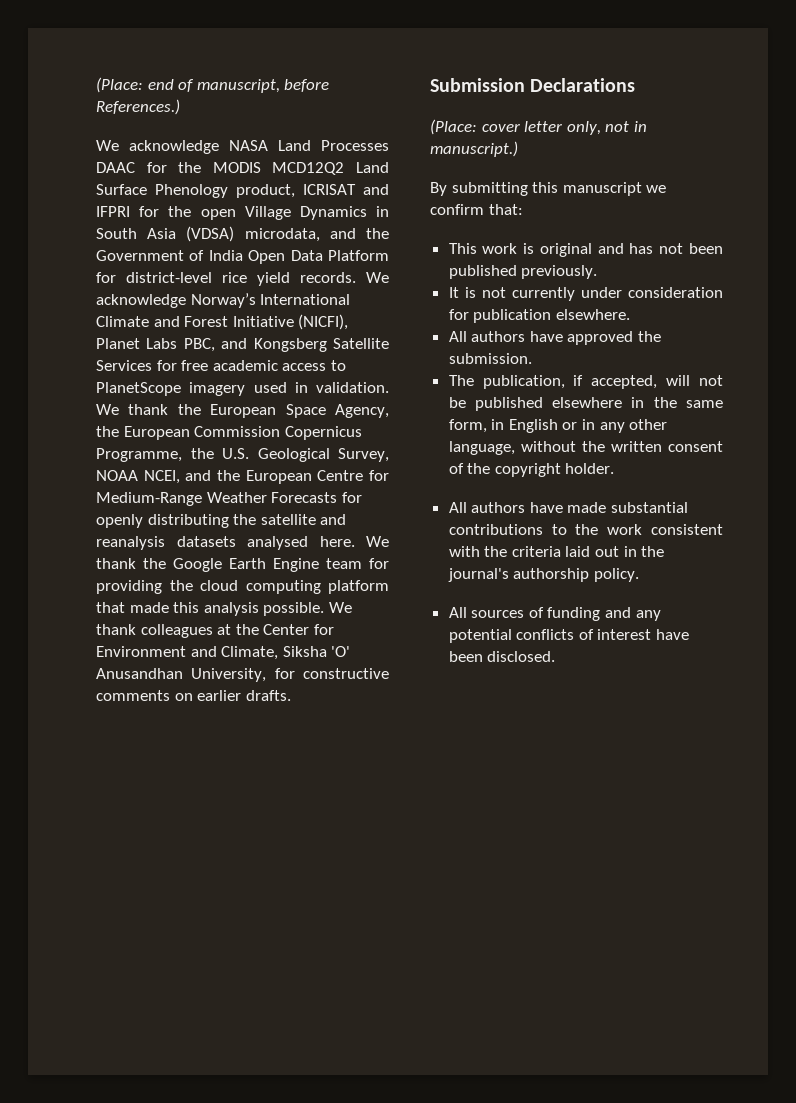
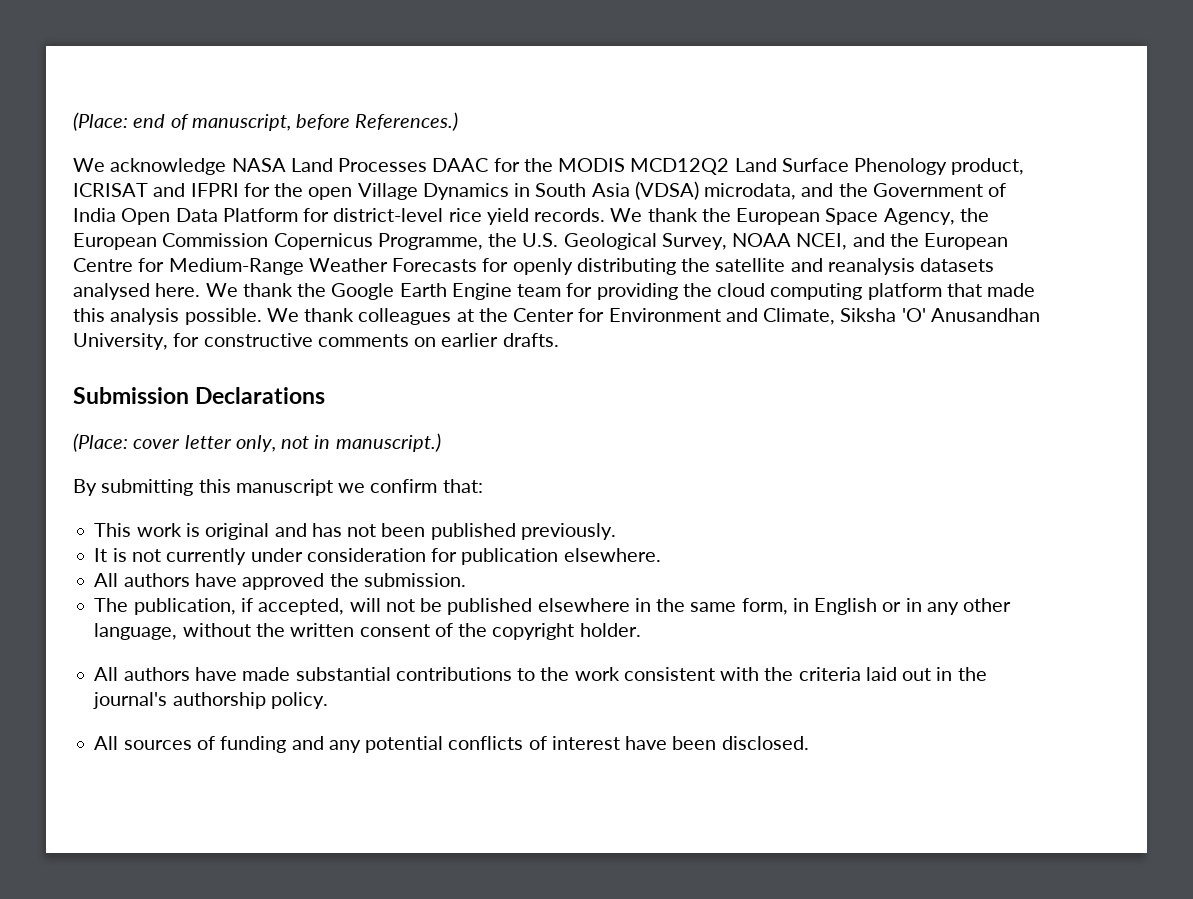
[96,293,351,308] [96,314,349,330] [96,338,389,352] [96,360,346,371] [96,382,389,396] [96,404,119,415] acknowledge Norway’s International Climate and Forest Initiative (NICFI), Planet Labs PBC, and Kongsberg Satellite Services for free academic access to PlanetScope imagery used in validation. We -> (643, 215) none

